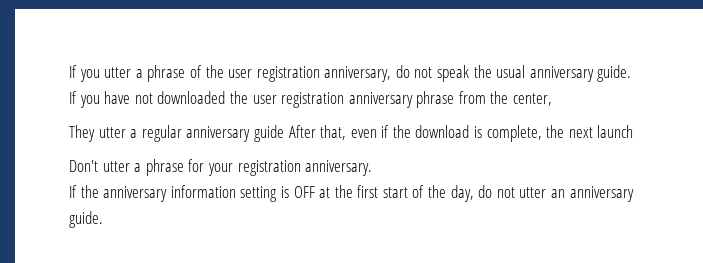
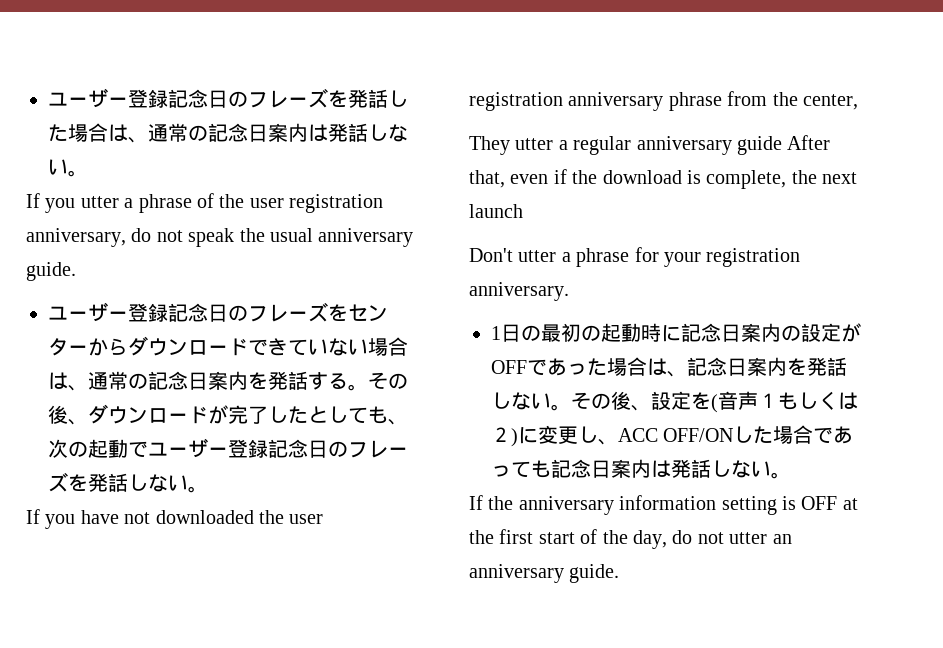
(69, 71) none -> [48,88,408,108] [48,123,408,143] [48,159,88,177] ユーザー登録記念日のフレーズを発話した場合は、通常の記念日案内は発話しない。 //
(632, 73) none -> [48,302,388,322] [48,336,408,356] [48,371,408,391] [48,404,408,425] [48,438,408,458] [48,472,208,493] // ユーザー登録記念日のフレーズをセンターからダウンロードできていない場合は、通常の記念日案内を発話する。その後、ダウンロードが完了したとしても、次の起動でユーザー登録記念日のフレーズを発話しない。
(373, 168) none -> [491,323,861,342] [491,357,847,377] [491,391,858,413] [491,425,854,447] [491,459,791,479] // 1日の最初の起動時に記念日案内の設定がOFFであった場合は、記念日案内を発話しない。その後、設定を(音声１もしくは２)に変更し、ACC OFF/ONした場合であっても記念日案内は発話しない。

